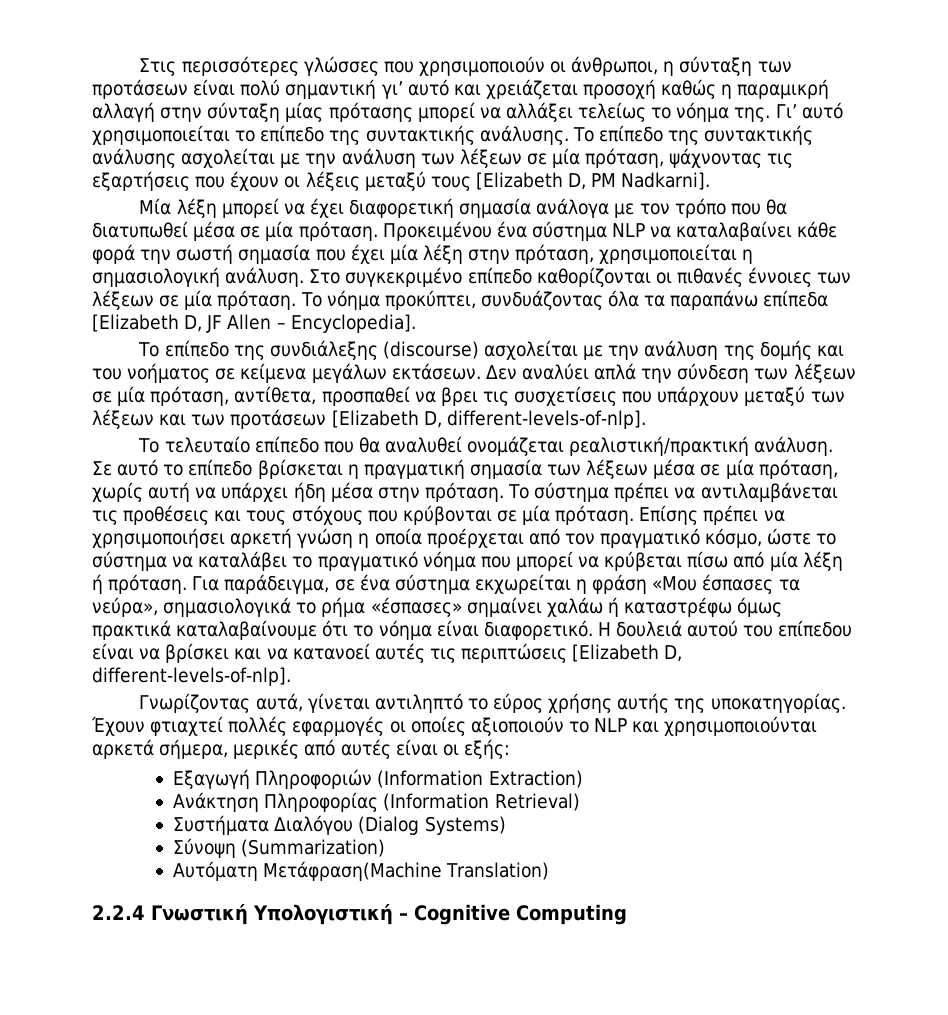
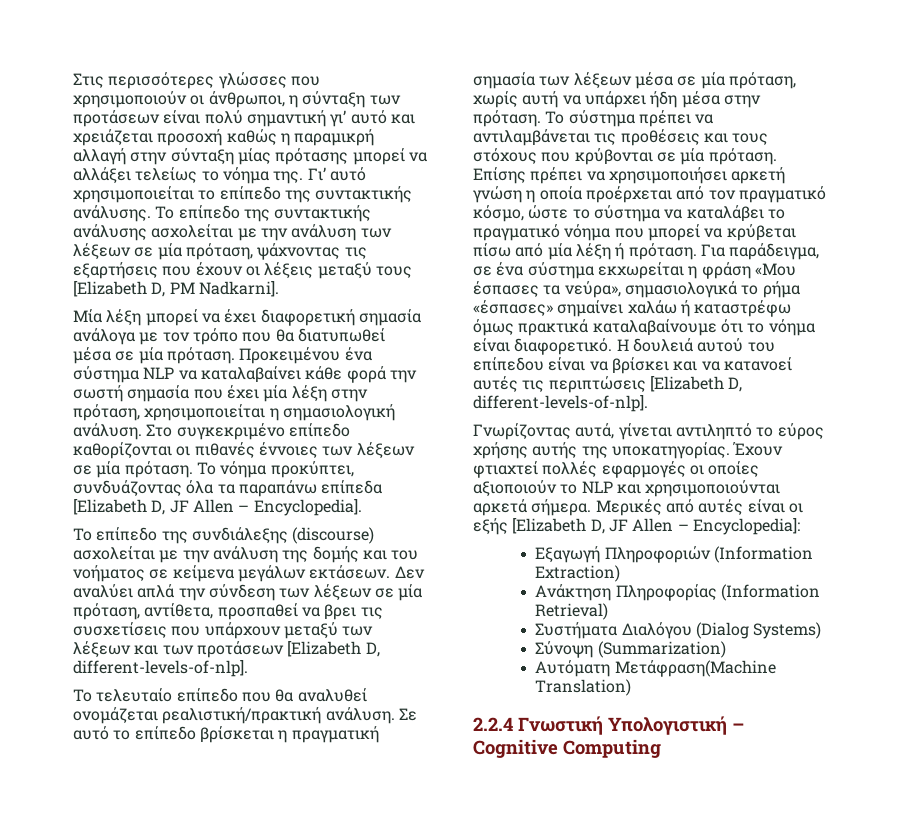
[159,739,300,759] σήμερα, μερικές -> [531,499,662,516] σήμερα. Μερικές
[463,739,510,759] εξής: -> [473,518,800,535] εξής [Elizabeth D, JF Allen – Encyclopedia]:

